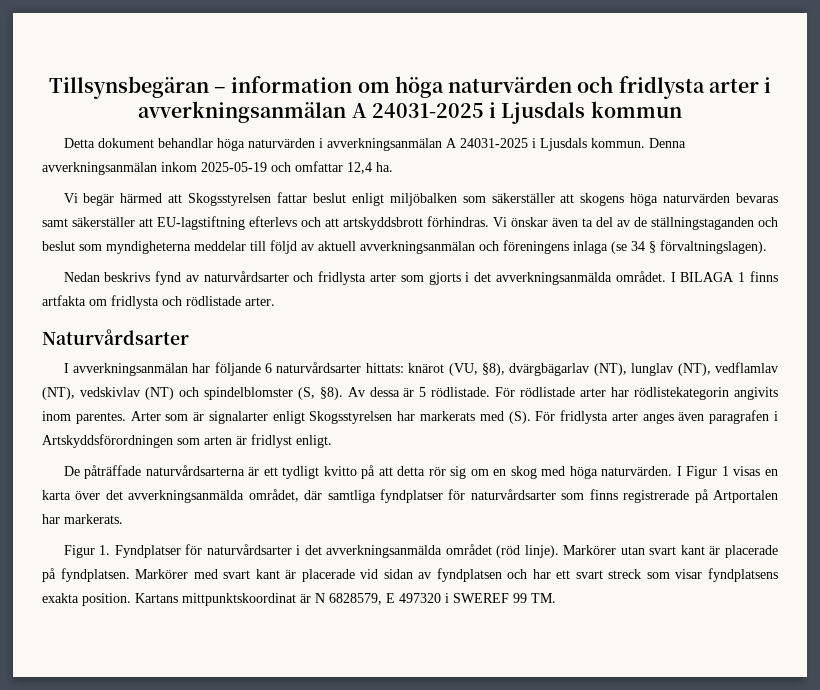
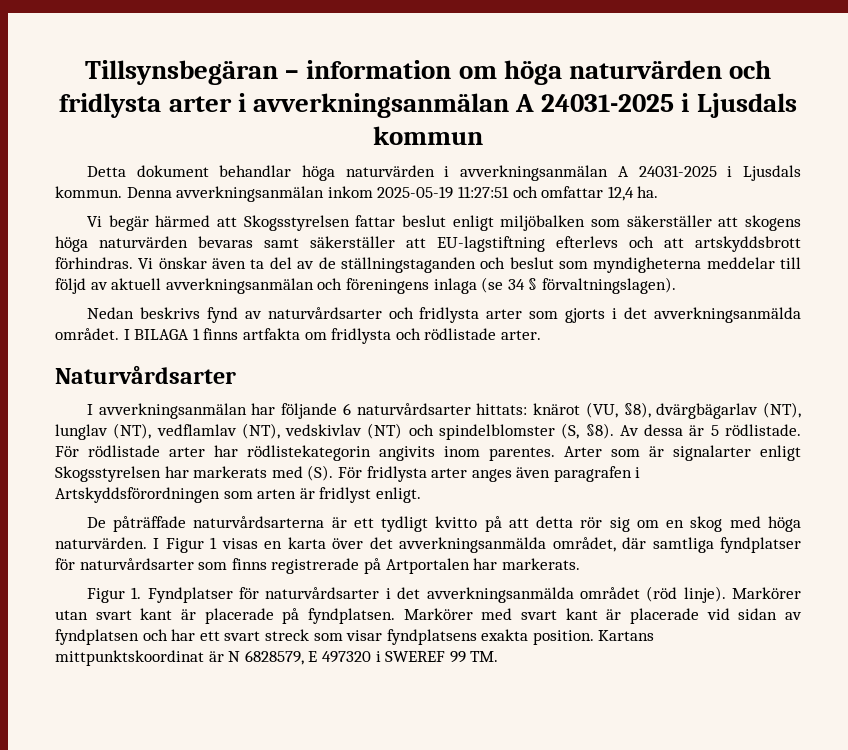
(267, 167) none -> [457,186,509,198] 11:27:51

